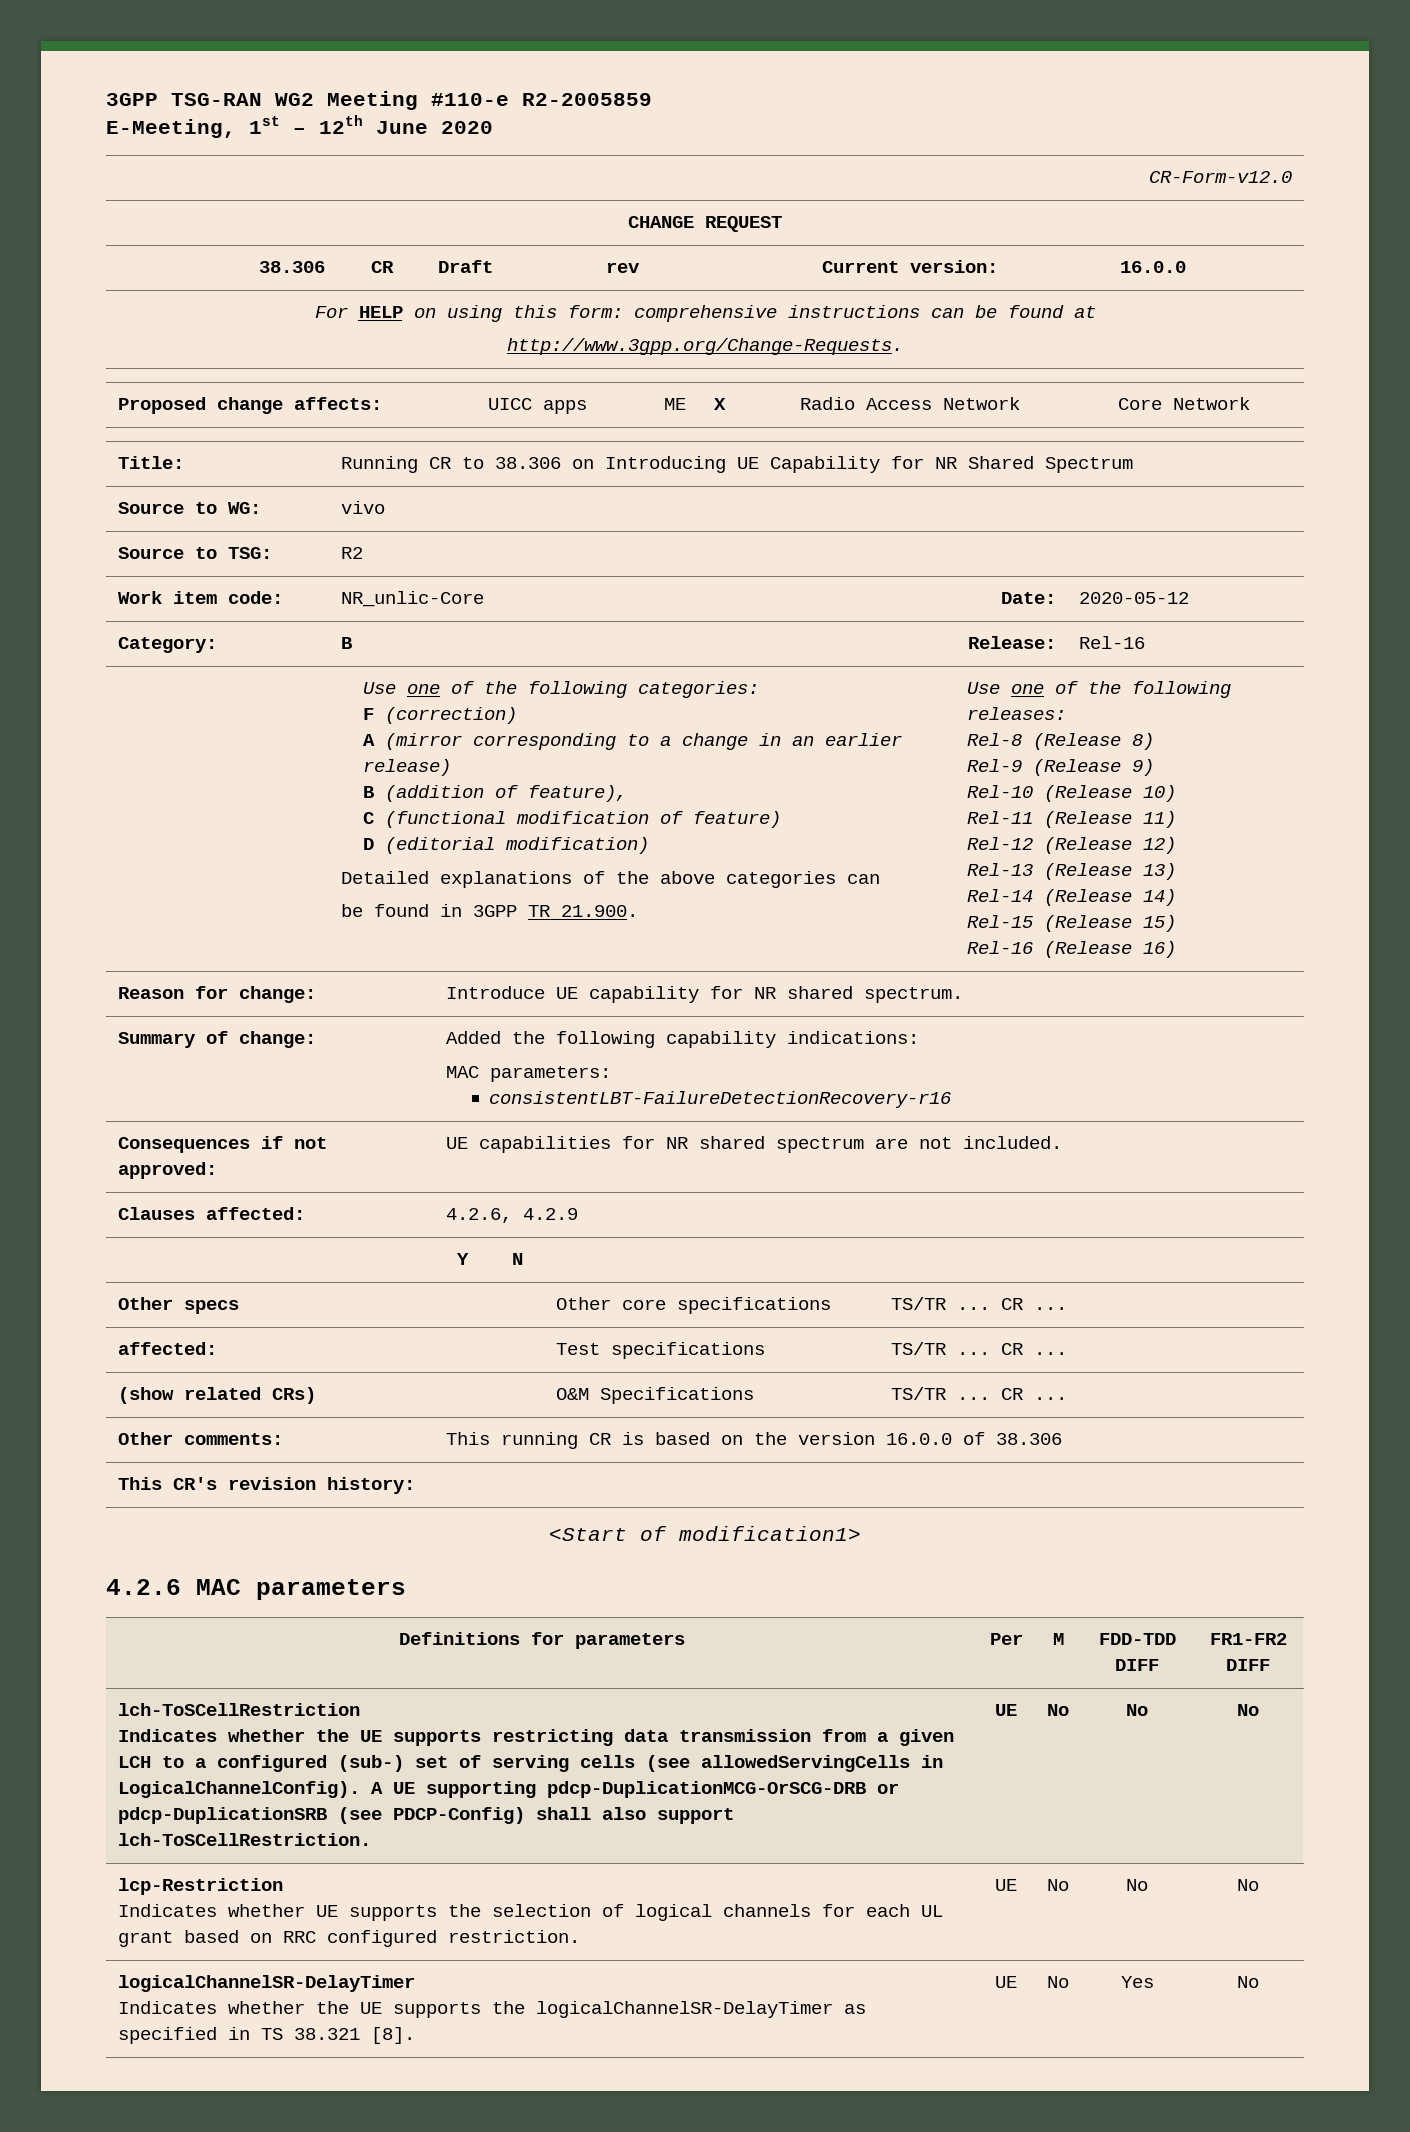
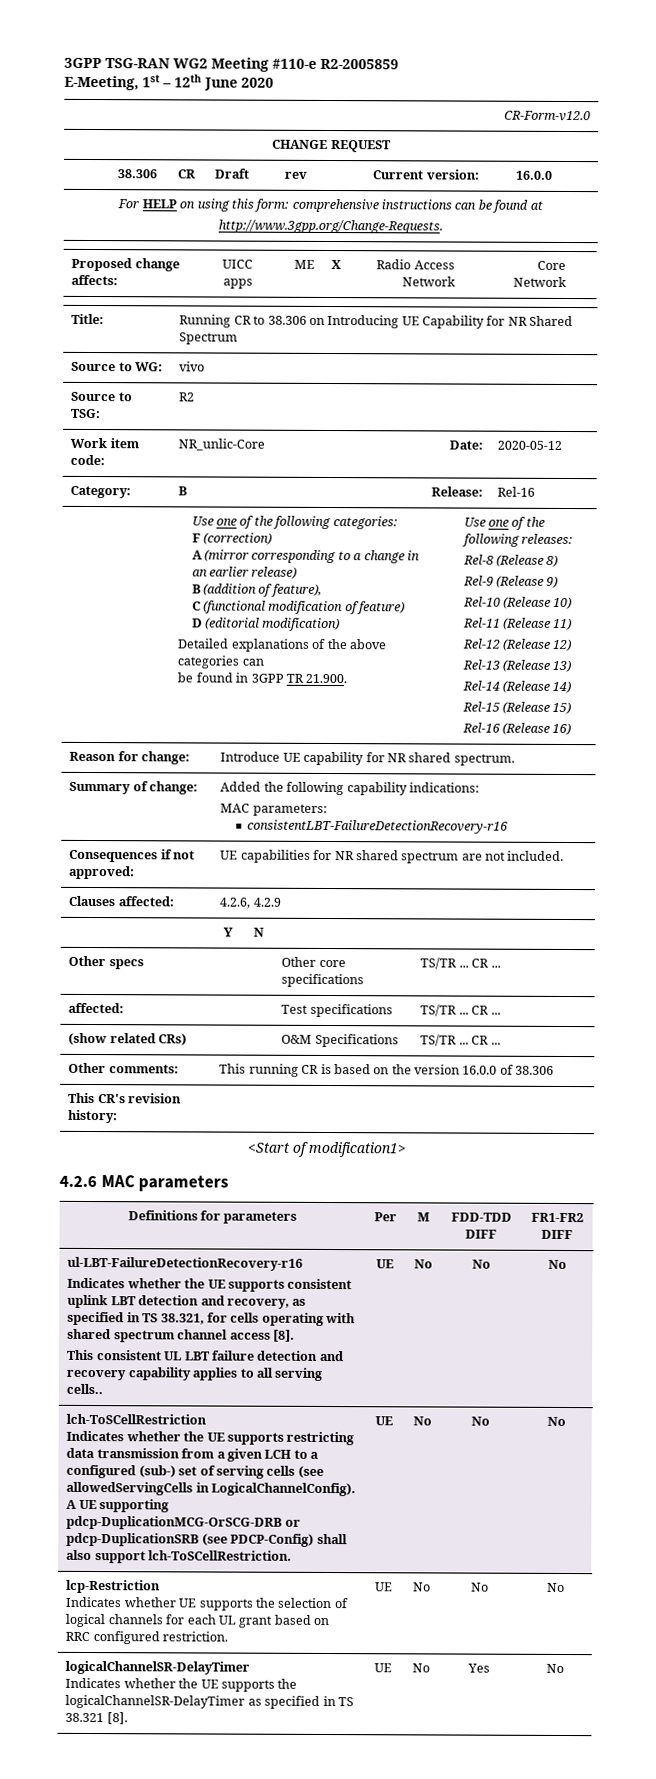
(1270, 1665) none -> [67,1256,304,1271] [67,1277,353,1292] [67,1294,307,1309] [67,1311,357,1326] [67,1328,295,1343] [67,1349,344,1362] [66,1367,323,1381] [66,1383,104,1395] [376,1259,394,1269] [413,1259,433,1269] [471,1259,491,1269] [547,1259,567,1270] // ul-LBT-FailureDetectionRecovery-r16 // Indicates whether the UE supports consistent uplink LBT detection and recovery, as specified in TS 38.321, for cells operating with shared spectrum channel access [8]. // This consistent UL LBT failure detection and recovery capability applies to all serving cells.. | UE | No | No | No

